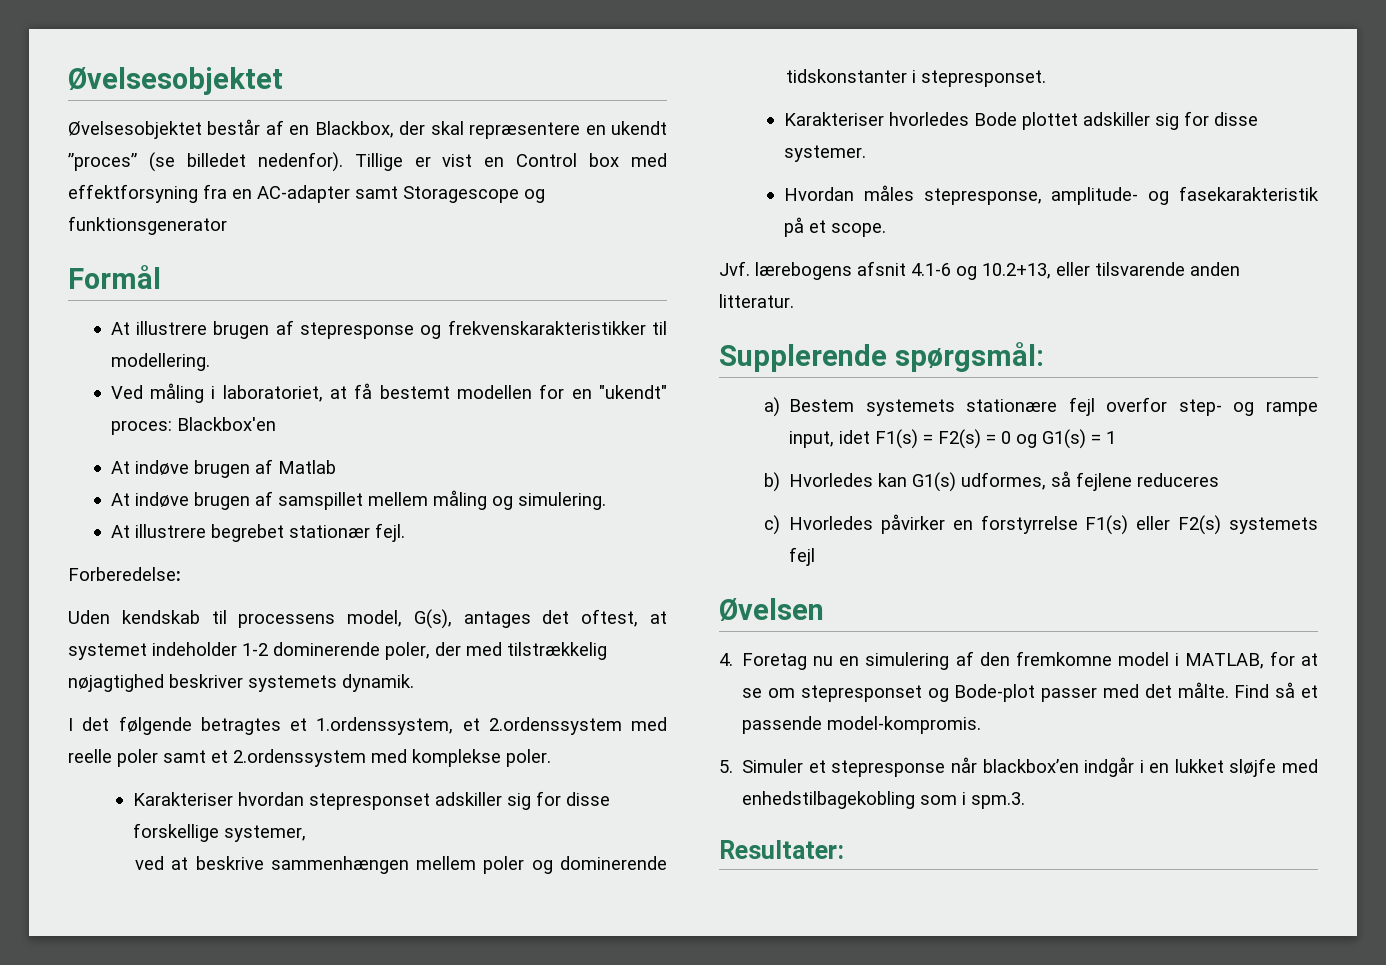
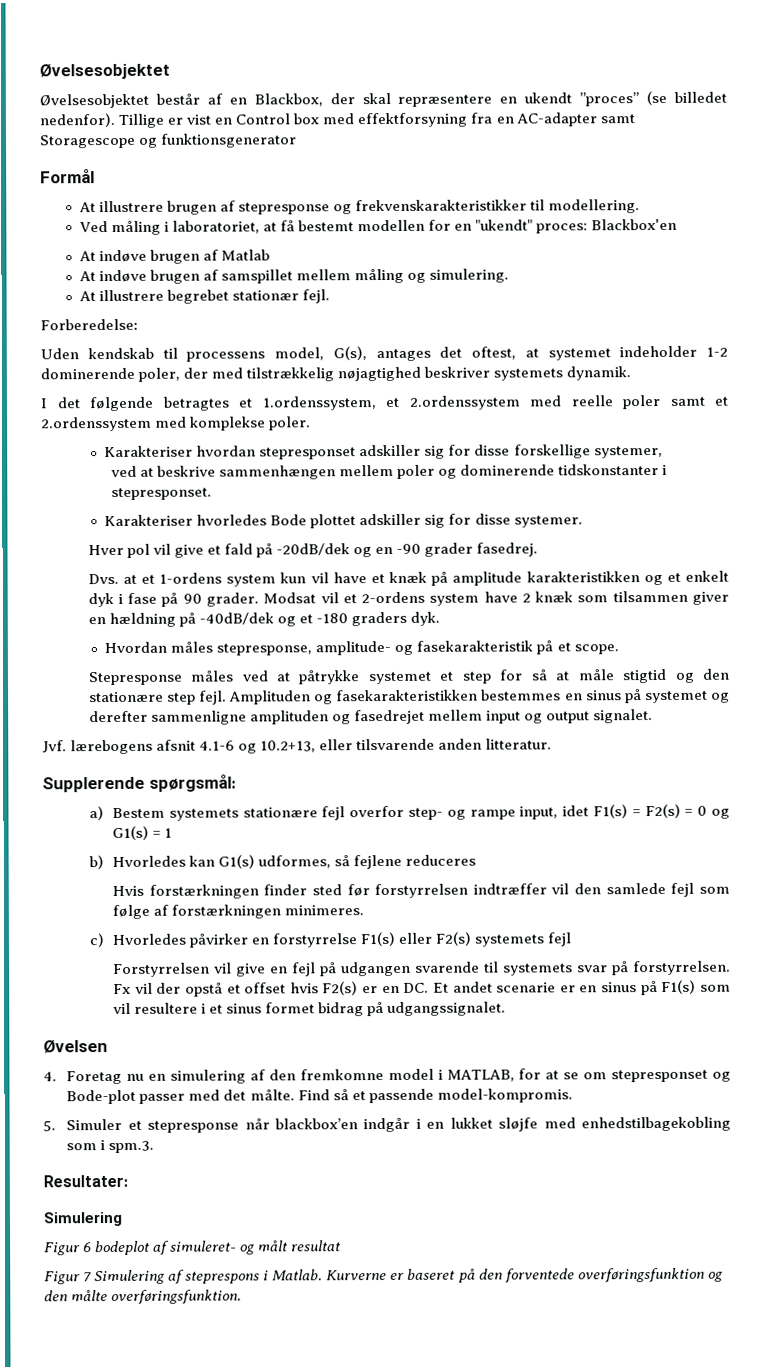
(867, 153) none -> [87,542,539,558] [87,570,730,587] [87,590,729,608] [87,611,441,628] // Hver pol vil give et fald på -20dB/dek og en -90 grader fasedrej. // Dvs. at et 1-ordens system kun vil have et knæk på amplitude karakteristikken og et enkelt dyk i fase på 90 grader. Modsat vil et 2-ordens system have 2 knæk som tilsammen giver en hældning på -40dB/dek og et -180 graders dyk.
(887, 230) none -> [87,668,729,686] [88,689,731,705] [88,709,654,725] // Stepresponse måles ved at påtrykke systemet et step for så at måle stigtid og den stationære step fejl. Amplituden og fasekarakteristikken bestemmes en sinus på systemet og derefter sammenligne amplituden og fasedrejet mellem input og output signalet.
(1219, 480) none -> [112,882,731,899] [112,904,365,920] // Hvis forstærkningen finder sted før forstyrrelsen indtræffer vil den samlede fejl som følge af forstærkningen minimeres.
(815, 556) none -> [113,960,732,978] [113,979,732,997] [113,1001,507,1017] // Forstyrrelsen vil give en fejl på udgangen svarende til systemets svar på forstyrrelsen. Fx vil der opstå et offset hvis F2(s) er en DC. Et andet scenarie er en sinus på F1(s) som vil resultere i et sinus formet bidrag på udgangssignalet.
(844, 849) none -> [43,1211,122,1227] [44,1240,342,1256] [44,1267,723,1285] [44,1289,243,1305] // Simulering // Figur 6 bodeplot af simuleret- og målt resultat // Figur 7 Simulering af steprespons i Matlab. Kurverne er baseret på den forventede overføringsfunktion og den målte overføringsfunktion.

